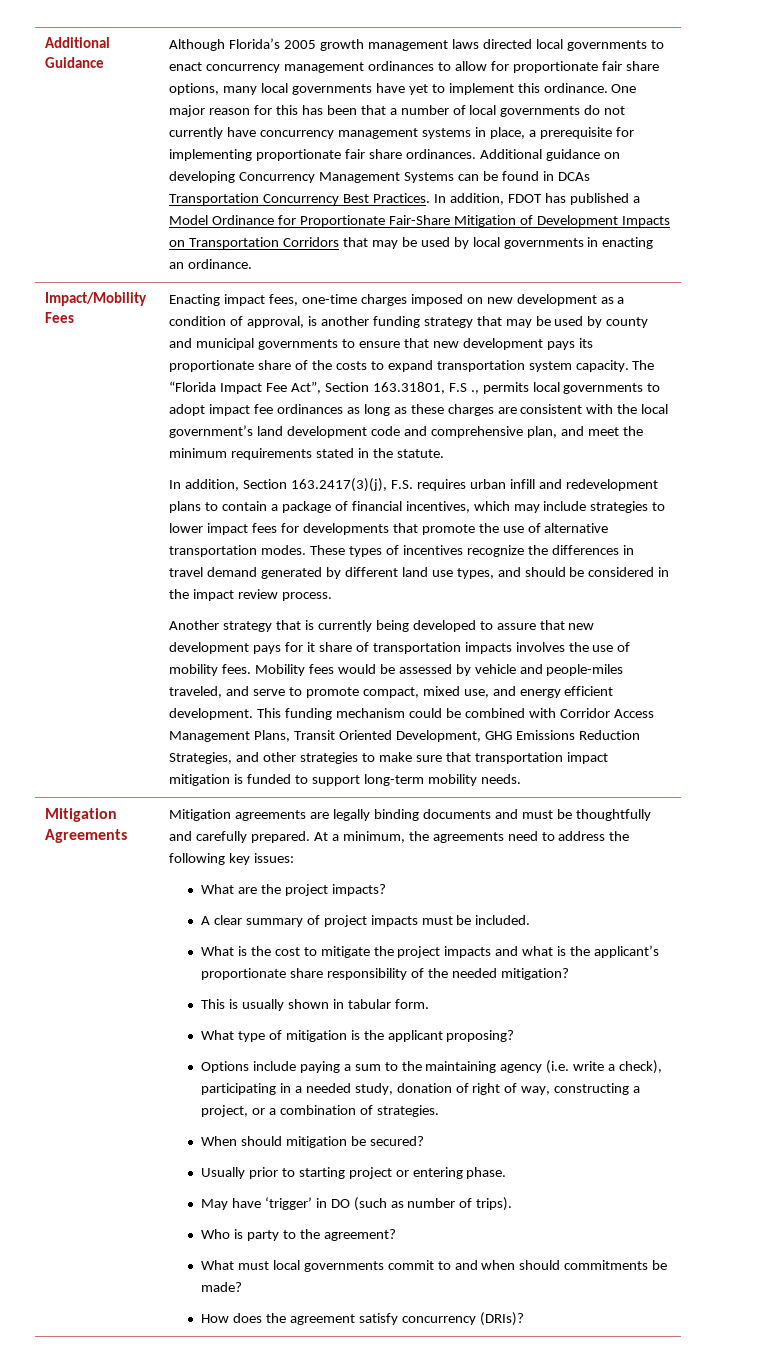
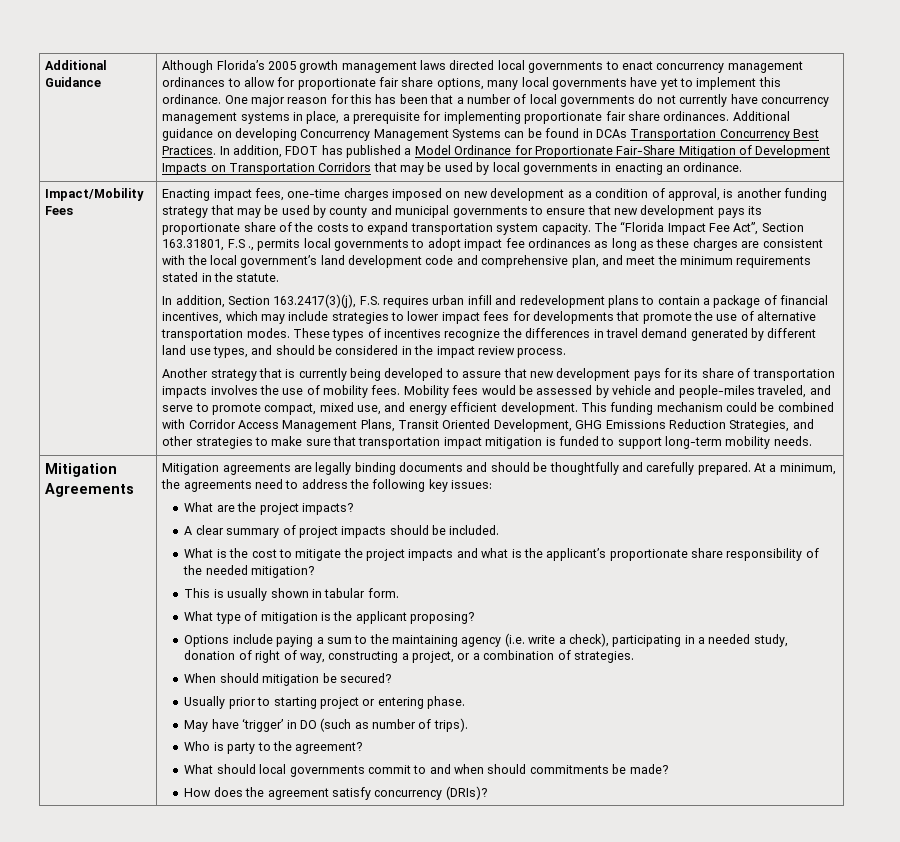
[307,642,316,652] it -> [684,369,699,378] its
[521,810,553,819] must -> [490,462,530,472] should
[421,916,453,925] must -> [389,525,429,535] should
[237,1261,269,1270] must -> [216,764,256,774] should

